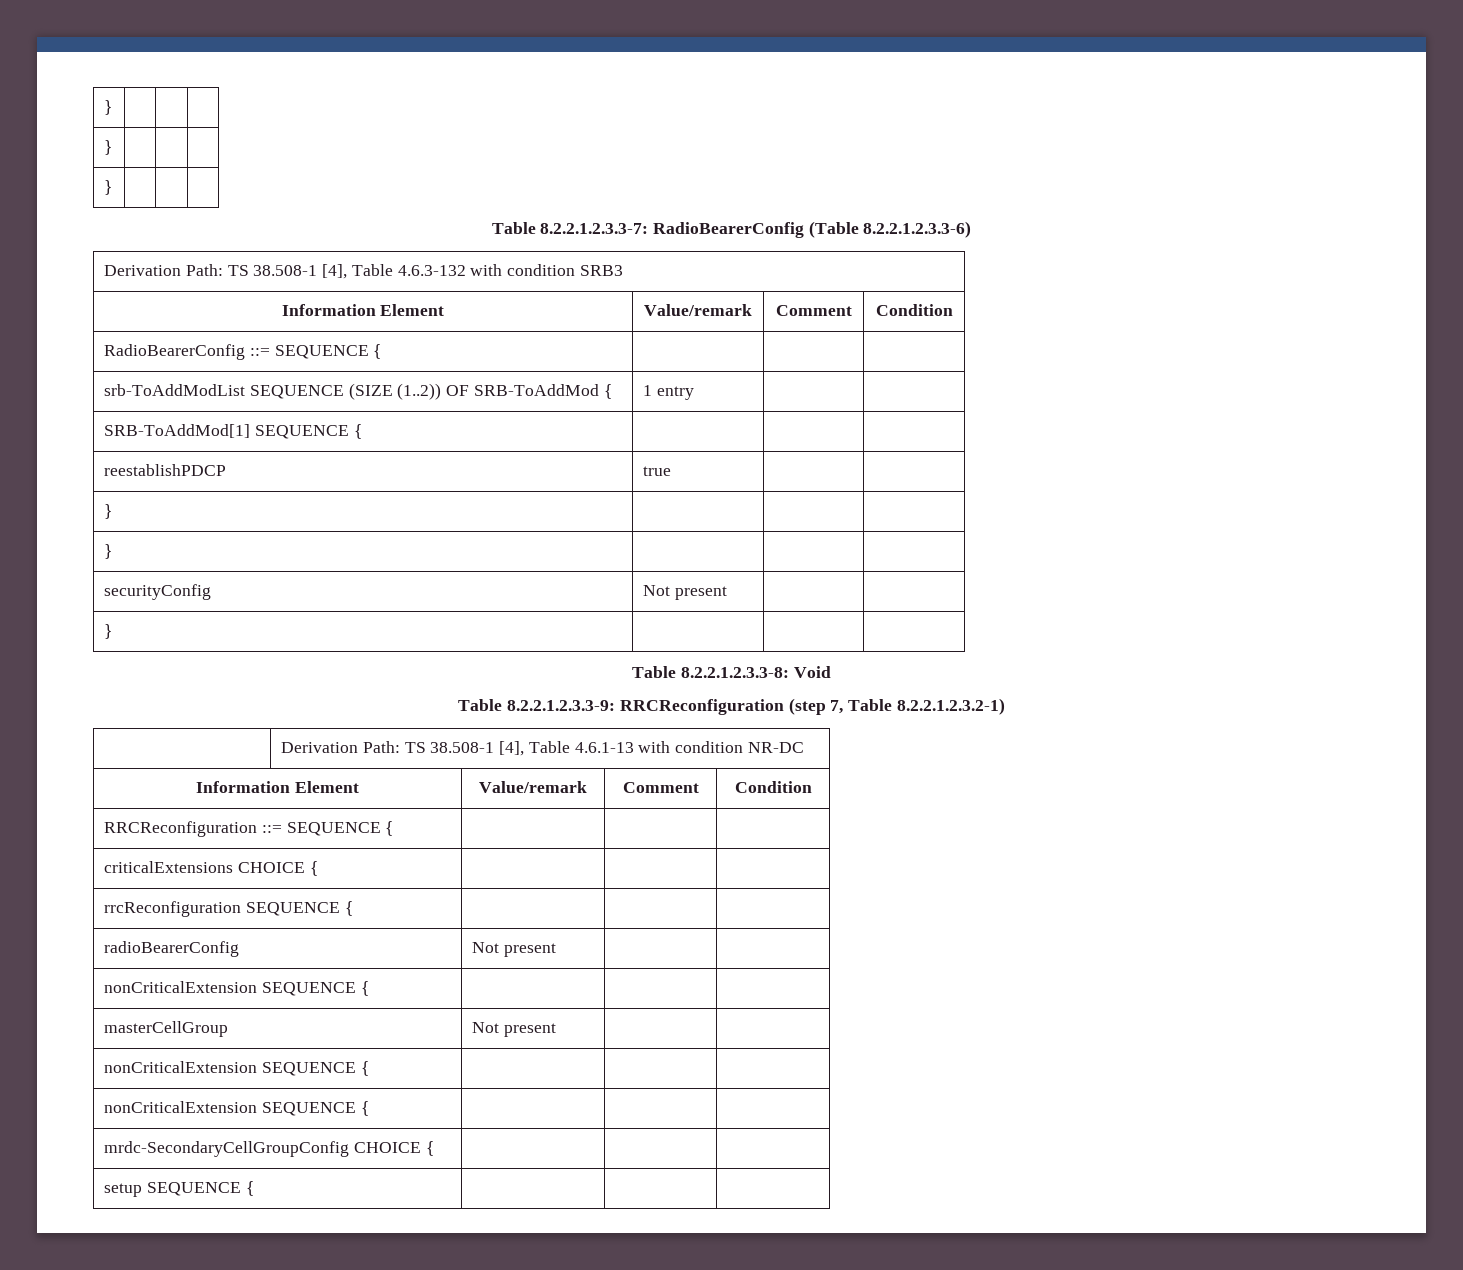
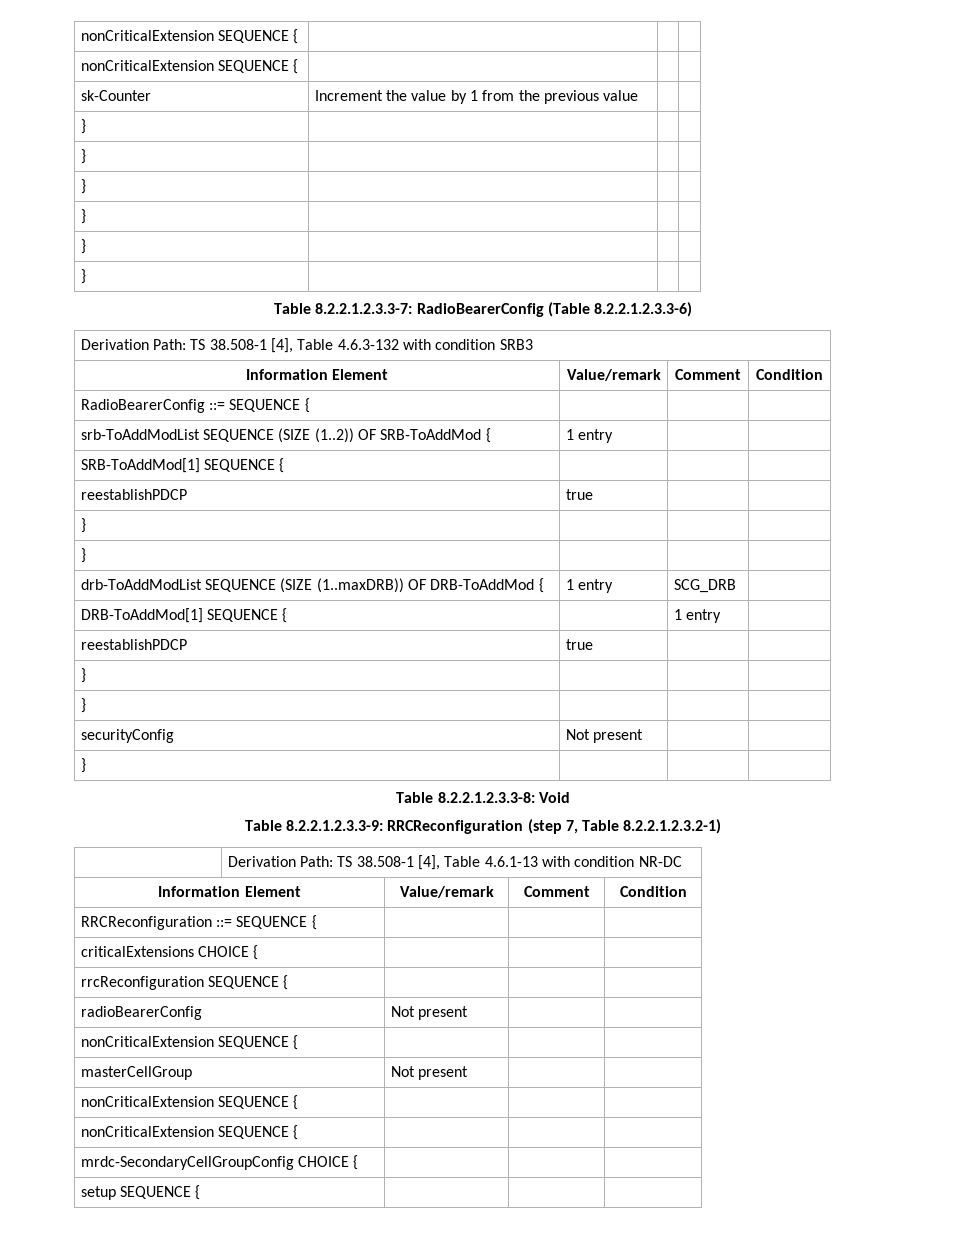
(104, 107) none -> [80,29,299,44] [80,59,299,74] [80,90,151,101] [314,90,639,104] [80,119,86,134] [80,149,86,164] [80,179,86,194] nonCriticalExtension SEQUENCE { | | | // nonCriticalExtension SEQUENCE { | | | // sk-Counter | Increment the value by 1 from the previous value | | // } | | | // } | | | // } | | | //
(113, 551) none -> [80,578,544,593] [565,579,614,593] [673,579,736,593] [80,608,288,623] [673,609,722,623] [80,639,187,650] [565,639,593,650] [80,668,86,683] [80,698,86,713] // drb-ToAddModList SEQUENCE (SIZE (1..maxDRB)) OF DRB-ToAddMod { | 1 entry | SCG_DRB | // DRB-ToAddMod[1] SEQUENCE { | | 1 entry | // reestablishPDCP | true | | // } | | | // } | | |

